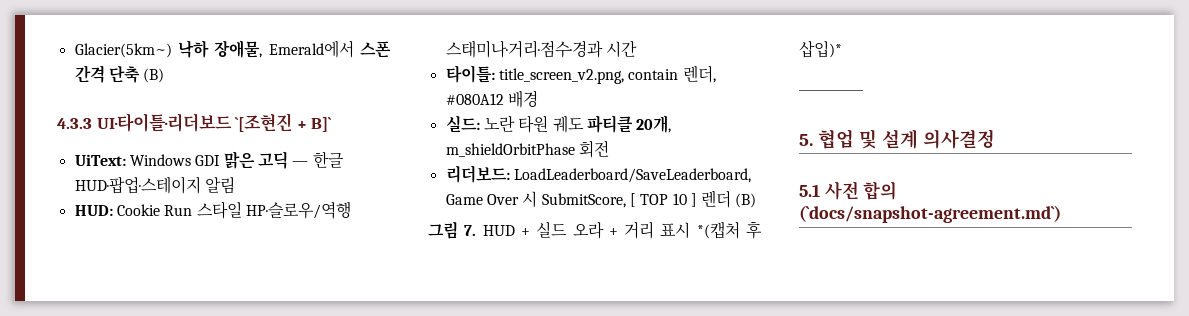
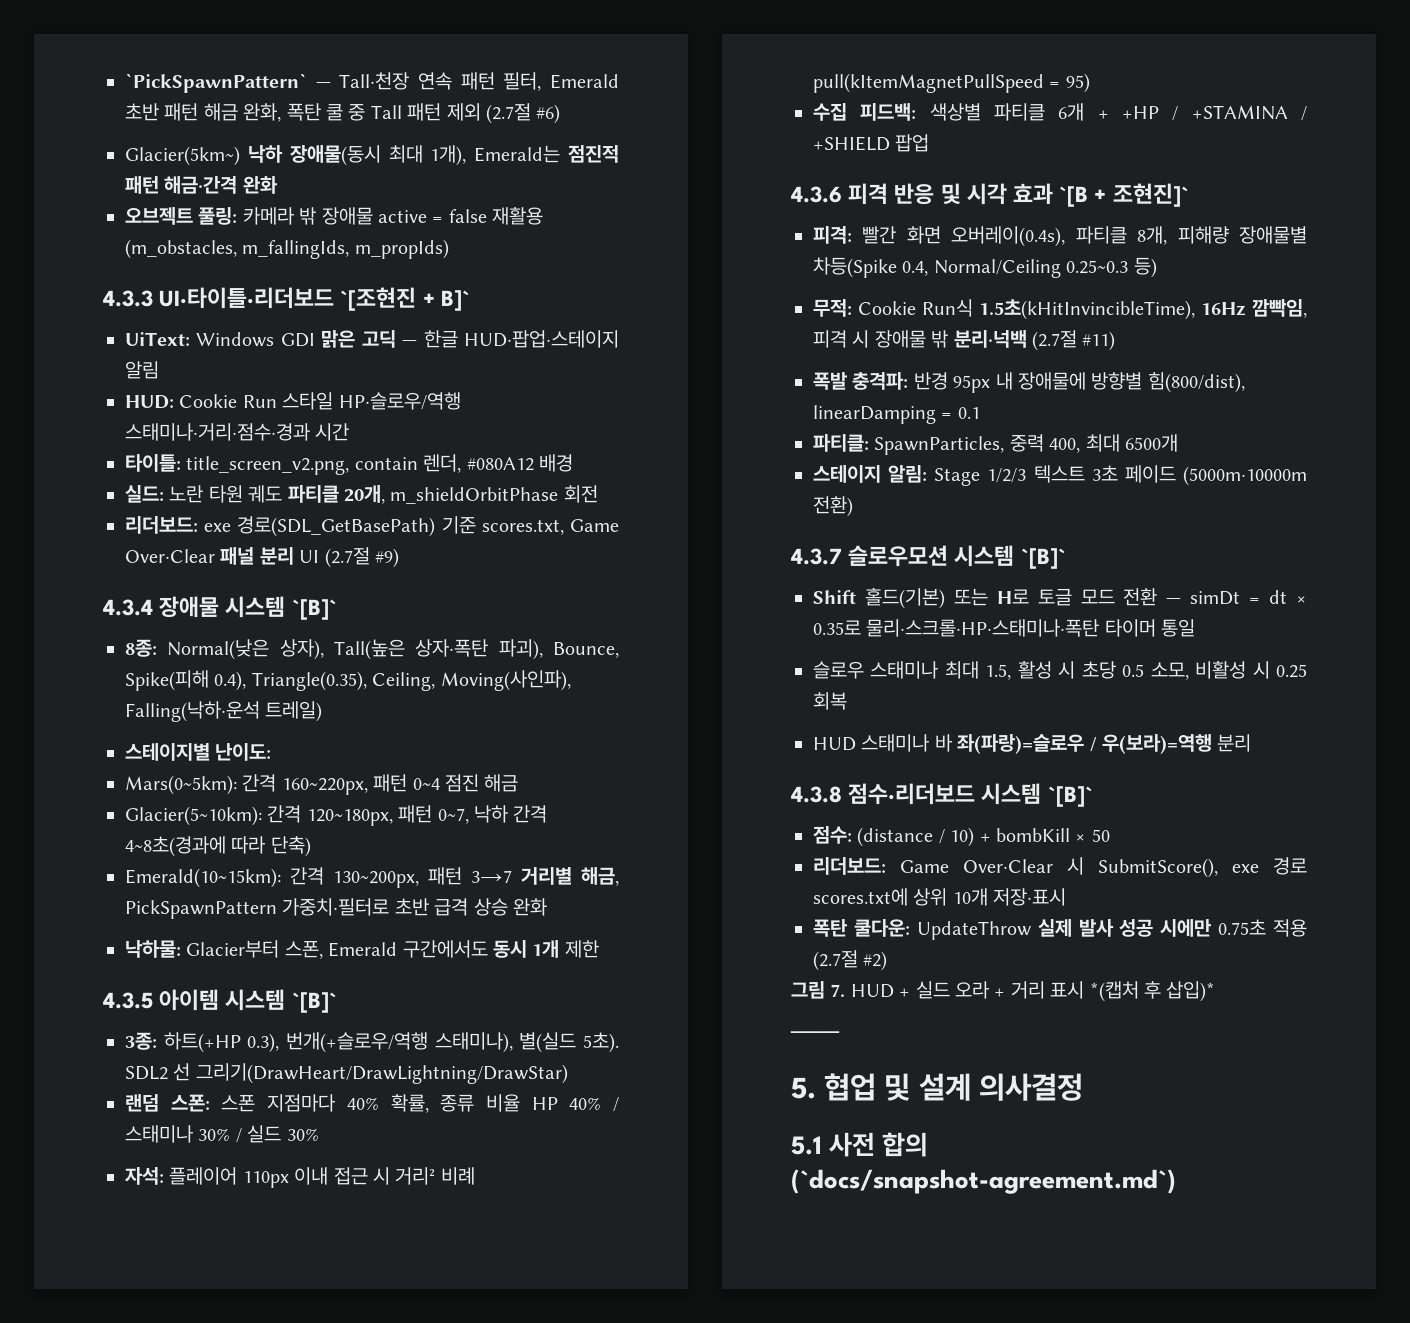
[74,40,391,58] [74,65,165,83] Glacier(5km~) 낙하 장애물, Emerald에서 스폰 간격 단축 (B) -> [125,72,620,93] [125,103,561,124] [125,145,619,166] [125,176,278,194] [125,207,544,225] [125,239,449,259] `PickSpawnPattern` — Tall·천장 연속 패턴 필터, Emerald 초반 패턴 해금 완화, 폭탄 쿨 중 Tall 패턴 제외 (2.7절 #6) // Glacier(5km~) 낙하 장애물(동시 최대 1개), Emerald는 점진적 패턴 해금·간격 완화 // 오브젝트 풀링: 카메라 밖 장애물 active = false 재활용 (m_obstacles, m_fallingIds, m_propIds)
[513,168,751,183] [445,190,757,208] LoadLeaderboard/SaveLeaderboard, Game Over 시 SubmitScore, [ TOP 10 ] 렌더 (B) -> [204,516,619,537] [125,547,399,568] [103,596,337,620] [125,639,619,660] [125,670,571,691] [125,701,323,722] [125,743,272,761] [125,774,519,795] [125,805,548,826] [125,836,311,857] [125,867,619,888] [125,898,547,919] [125,940,599,959] [103,989,337,1013] [125,1032,619,1053] [125,1063,568,1084] [125,1094,619,1113] [125,1125,319,1143] [125,1167,475,1188] [813,73,1090,93] [813,103,1307,121] [813,134,930,152] [791,183,1189,207] [813,226,1307,247] [813,257,1157,278] [813,299,1307,320] [813,330,1116,351] [813,372,1245,393] [813,405,980,424] [813,434,1178,455] [813,465,1307,486] [813,496,853,517] [791,545,1066,569] [813,587,1308,609] [813,619,1196,637] [813,661,1307,680] [813,692,847,710] [813,734,1252,755] [791,783,1093,807] [813,826,1110,847] [813,857,1307,878] [813,888,1067,906] [813,919,1307,940] [813,950,888,971] exe 경로(SDL_GetBasePath) 기준 scores.txt, Game Over·Clear 패널 분리 UI (2.7절 #9) // 4.3.4 장애물 시스템 `[B]` // 8종: Normal(낮은 상자), Tall(높은 상자·폭탄 파괴), Bounce, Spike(피해 0.4), Triangle(0.35), Ceiling, Moving(사인파), Falling(낙하·운석 트레일) // 스테이지별 난이도: // Mars(0~5km): 간격 160~220px, 패턴 0~4 점진 해금 // Glacier(5~10km): 간격 120~180px, 패턴 0~7, 낙하 간격 4~8초(경과에 따라 단축) // Emerald(10~15km): 간격 130~200px, 패턴 3→7 거리별 해금, PickSpawnPattern 가중치·필터로 초반 급격 상승 완화 // 낙하물: Glacier부터 스폰, Emerald 구간에서도 동시 1개 제한 // 4.3.5 아이템 시스템 `[B]` // 3종: 하트(+HP 0.3), 번개(+슬로우/역행 스태미나), 별(실드 5초). SDL2 선 그리기(DrawHeart/DrawLightning/DrawStar) // 랜덤 스폰: 스폰 지점마다 40% 확률, 종류 비율 HP 40% / 스태미나 30% / 실드 30% // 자석: 플레이어 110px 이내 접근 시 거리² 비례 pull(kItemMagnetPullSpeed = 95) // 수집 피드백: 색상별 파티클 6개 + +HP / +STAMINA / +SHIELD 팝업 // 4.3.6 피격 반응 및 시각 효과 `[B + 조현진]` // 피격: 빨간 화면 오버레이(0.4s), 파티클 8개, 피해량 장애물별 차등(Spike 0.4, Normal/Ceiling 0.25~0.3 등) // 무적: Cookie Run식 1.5초(kHitInvincibleTime), 16Hz 깜빡임, 피격 시 장애물 밖 분리·넉백 (2.7절 #11) // 폭발 충격파: 반경 95px 내 장애물에 방향별 힘(800/dist), linearDamping = 0.1 // 파티클: SpawnParticles, 중력 400, 최대 6500개 // 스테이지 알림: Stage 1/2/3 텍스트 3초 페이드 (5000m·10000m 전환) // 4.3.7 슬로우모션 시스템 `[B]` // Shift 홀드(기본) 또는 H로 토글 모드 전환 — simDt = dt × 0.35로 물리·스크롤·HP·스태미나·폭탄 타이머 통일 // 슬로우 스태미나 최대 1.5, 활성 시 초당 0.5 소모, 비활성 시 0.25 회복 // HUD 스태미나 바 좌(파랑)=슬로우 / 우(보라)=역행 분리 // 4.3.8 점수·리더보드 시스템 `[B]` // 점수: (distance / 10) + bombKill × 50 // 리더보드: Game Over·Clear 시 SubmitScore(), exe 경로 scores.txt에 상위 10개 저장·표시 // 폭탄 쿨다운: UpdateThrow 실제 발사 성공 시에만 0.75초 적용 (2.7절 #2)

